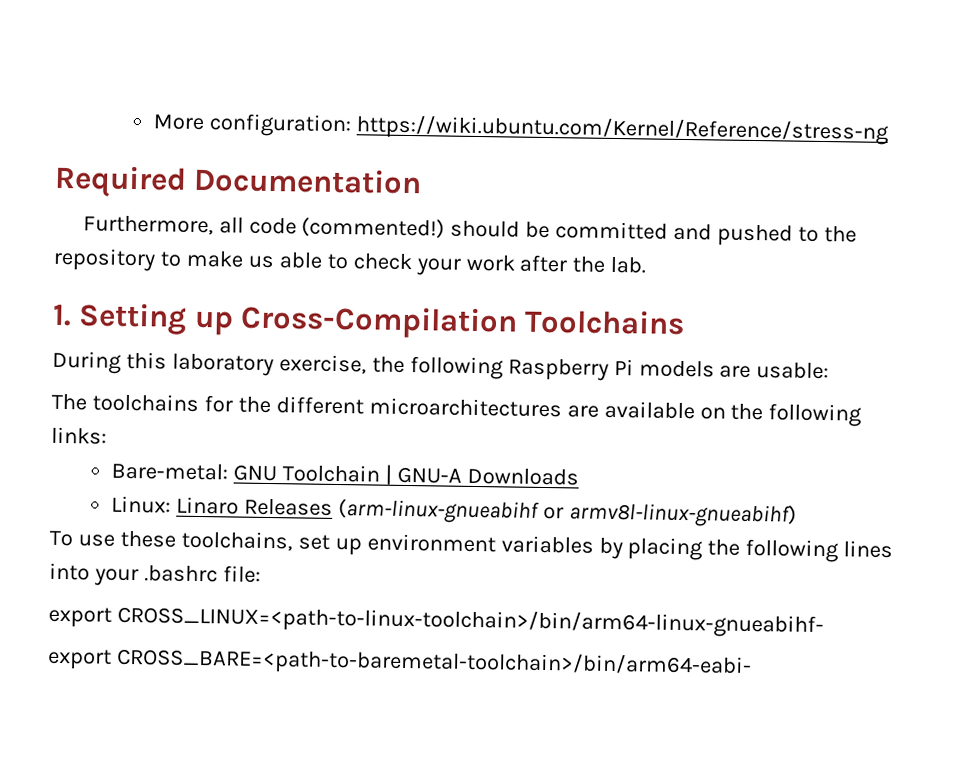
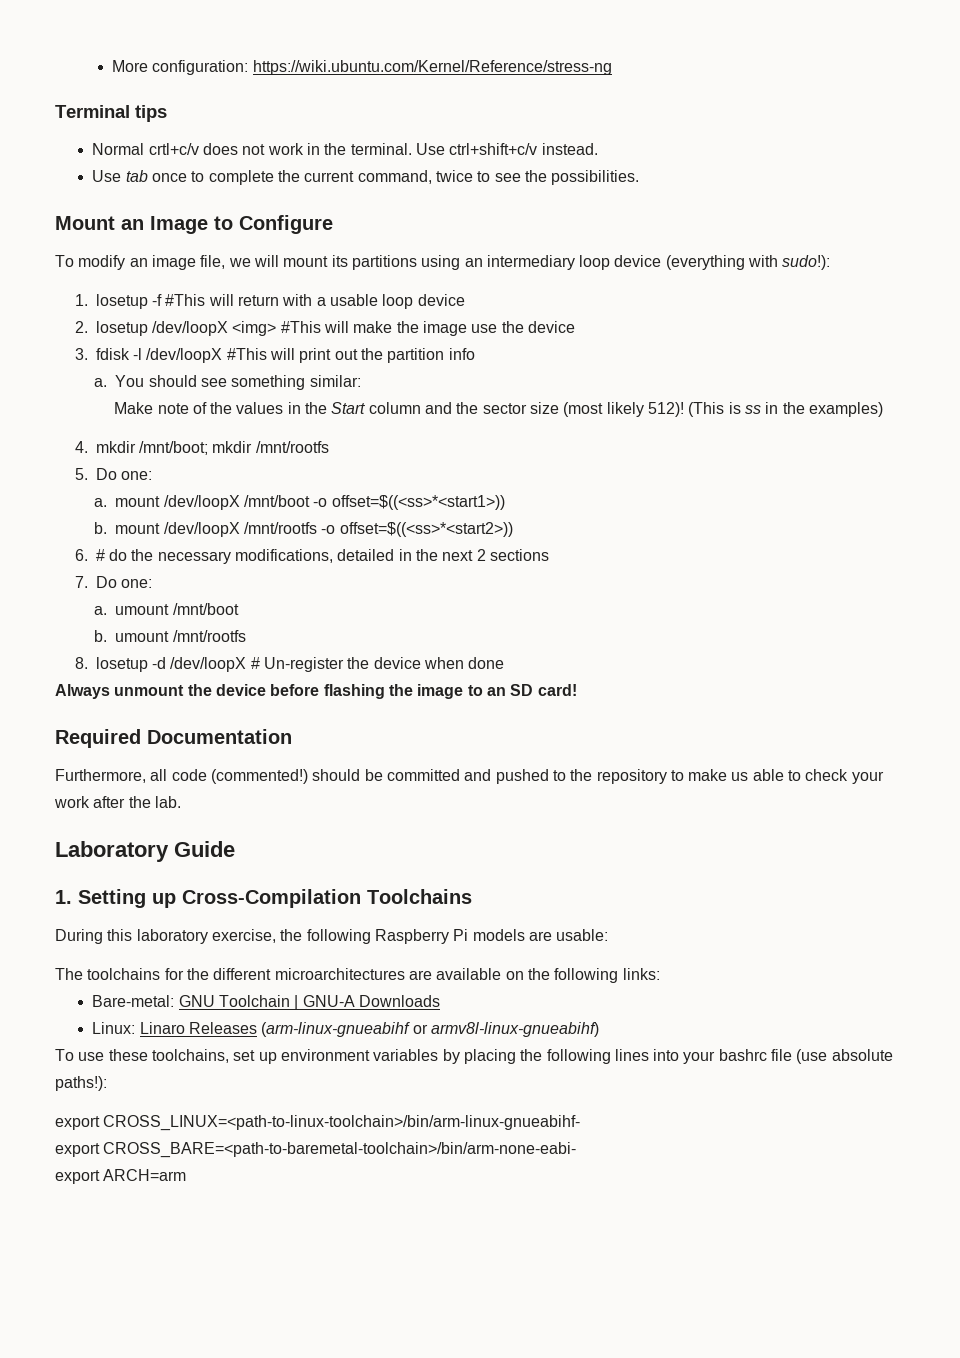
(889, 129) none -> [55,105,167,122] [92,143,598,155] [92,170,640,185] [55,215,333,234] [55,255,831,270] [74,294,465,309] [74,321,575,336] [74,348,475,363] [94,375,361,390] [114,402,883,417] [74,441,329,455] [74,468,153,480] [94,495,505,510] [94,522,513,537] [74,549,549,564] [74,576,153,588] [94,603,239,615] [94,630,246,642] [74,657,505,672] [55,684,577,699] // Terminal tips // Normal crtl+c/v does not work in the terminal. Use ctrl+shift+c/v instead. // Use tab once to complete the current command, twice to see the possibilities. // Mount an Image to Configure // To modify an image file, we will mount its partitions using an intermediary loop device (everything with sudo!): // 1. losetup -f #This will return with a usable loop device // 2. losetup /dev/loopX <img> #This will make the image use the device // 3. fdisk -l /dev/loopX #This will print out the partition info // a. You should see something similar: // Make note of the values in the Start column and the sector size (most likely 512)! (This is ss in the examples) // 4. mkdir /mnt/boot; mkdir /mnt/rootfs // 5. Do one: // a. mount /dev/loopX /mnt/boot -o offset=$((<ss>*<start1>)) // b. mount /dev/loopX /mnt/rootfs -o offset=$((<ss>*<start2>)) // 6. # do the necessary modifications, detailed in the next 2 sections // 7. Do one: // a. umount /mnt/boot // b. umount /mnt/rootfs // 8. losetup -d /dev/loopX # Un-register the device when done // Always unmount the device before flashing the image to an SD card!
(647, 265) none -> [55,841,235,862] // Laboratory Guide
[143,565,261,583] [48,604,824,639] [47,646,752,680] .bashrc file: // export CROSS_LINUX=<path-to-linux-toolchain>/bin/arm64-linux-gnueabihf- // export CROSS_BARE=<path-to-baremetal-toolchain>/bin/arm64-eabi- -> [718,1049,893,1064] [55,1076,107,1091] [55,1115,581,1131] [55,1142,577,1158] [55,1169,187,1184] bashrc file (use absolute paths!): // export CROSS_LINUX=<path-to-linux-toolchain>/bin/arm-linux-gnueabihf- // export CROSS_BARE=<path-to-baremetal-toolchain>/bin/arm-none-eabi- // export ARCH=arm

